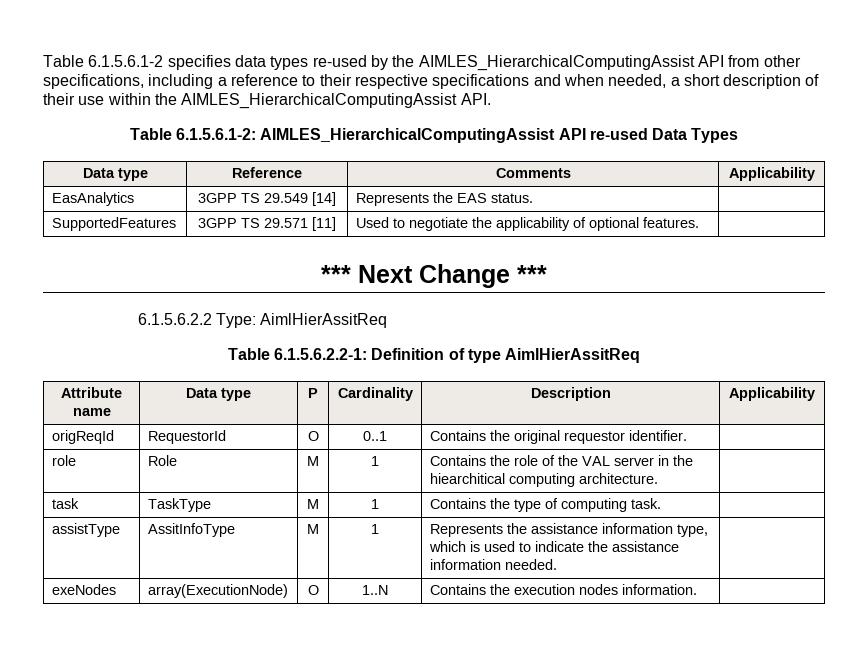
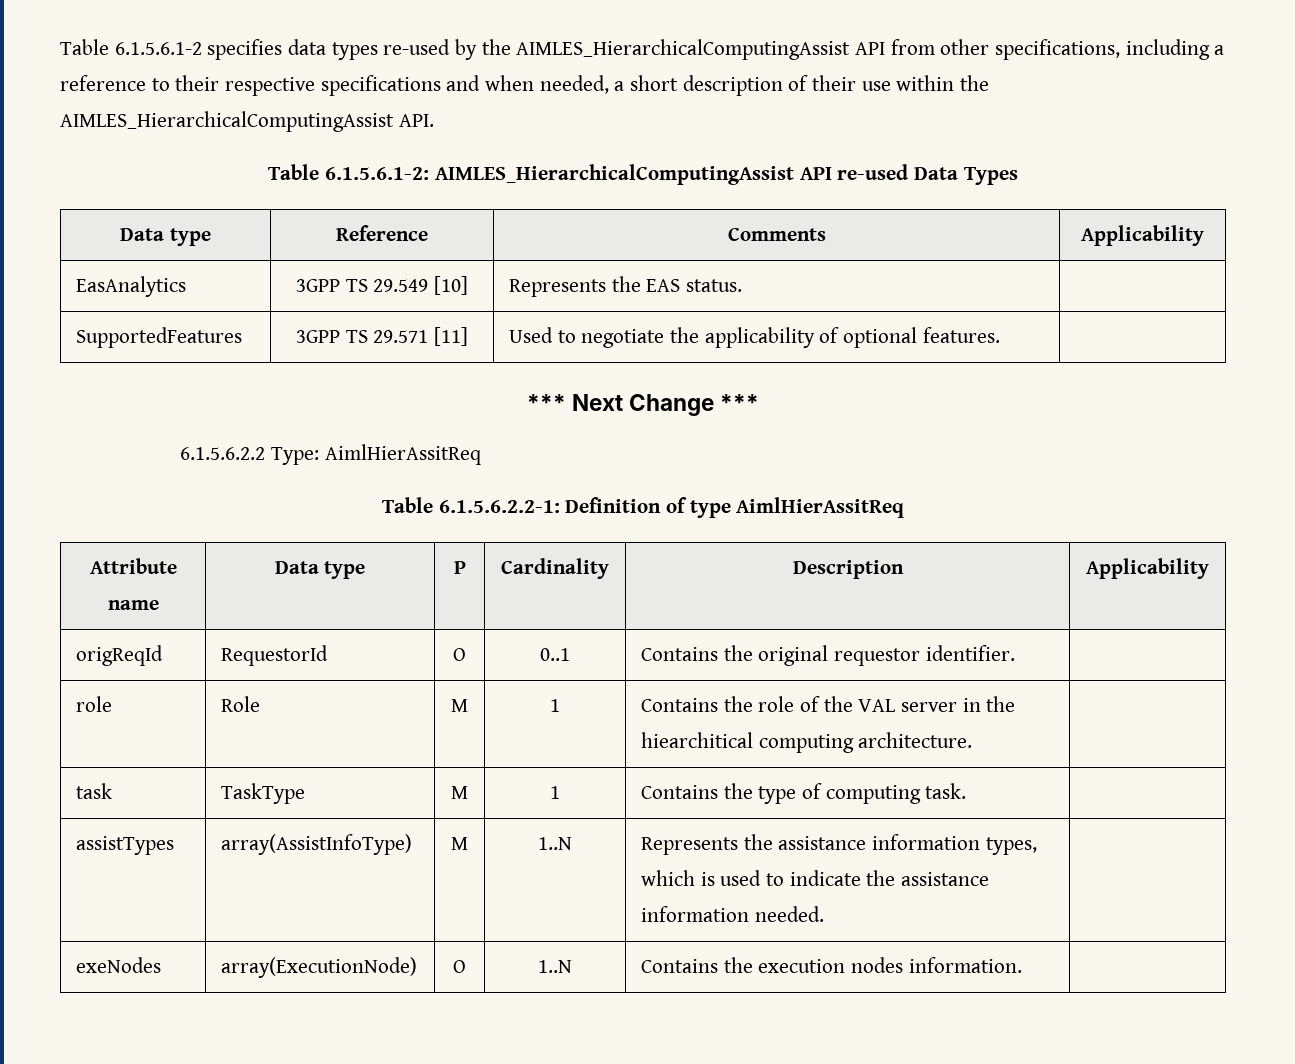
[312,192,336,206] [14] -> [434,276,469,295] [10]
[51,523,120,537] [147,523,235,537] [307,524,319,534] [371,524,379,534] assistType | AssitInfoType | M | 1 -> [75,836,174,855] [220,834,412,855] [451,837,468,850] [538,837,572,850] assistTypes | array(AssistInfoType) | M | 1..N
[676,524,708,537] type, -> [985,837,1037,855] types,

